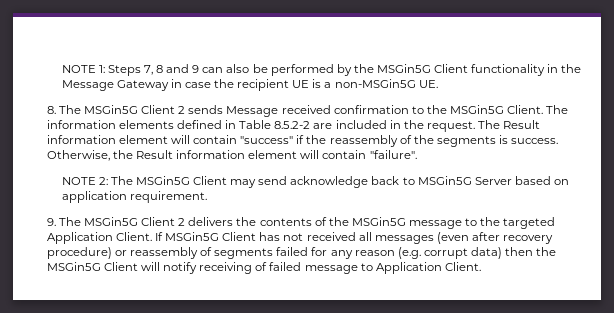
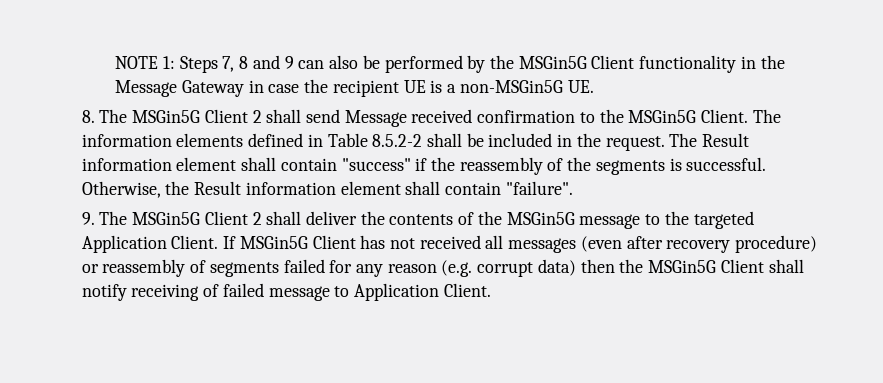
[188,105,224,114] sends -> [266,109,341,123] shall send
[313,123,333,129] are -> [427,133,484,147] shall be
[171,135,191,144] will -> [241,157,277,171] shall
[511,138,559,144] success. -> [686,157,767,171] successful.
[300,150,320,159] will -> [405,181,441,195] shall
[61,176,569,188] [61,191,207,203] // NOTE 2: The MSGin5G Client may send acknowledge back to MSGin5G Server based on application requirement. -> (573, 188) none
[188,217,234,226] delivers -> [266,211,358,225] shall deliver
[141,262,161,271] will -> [768,259,804,273] shall

